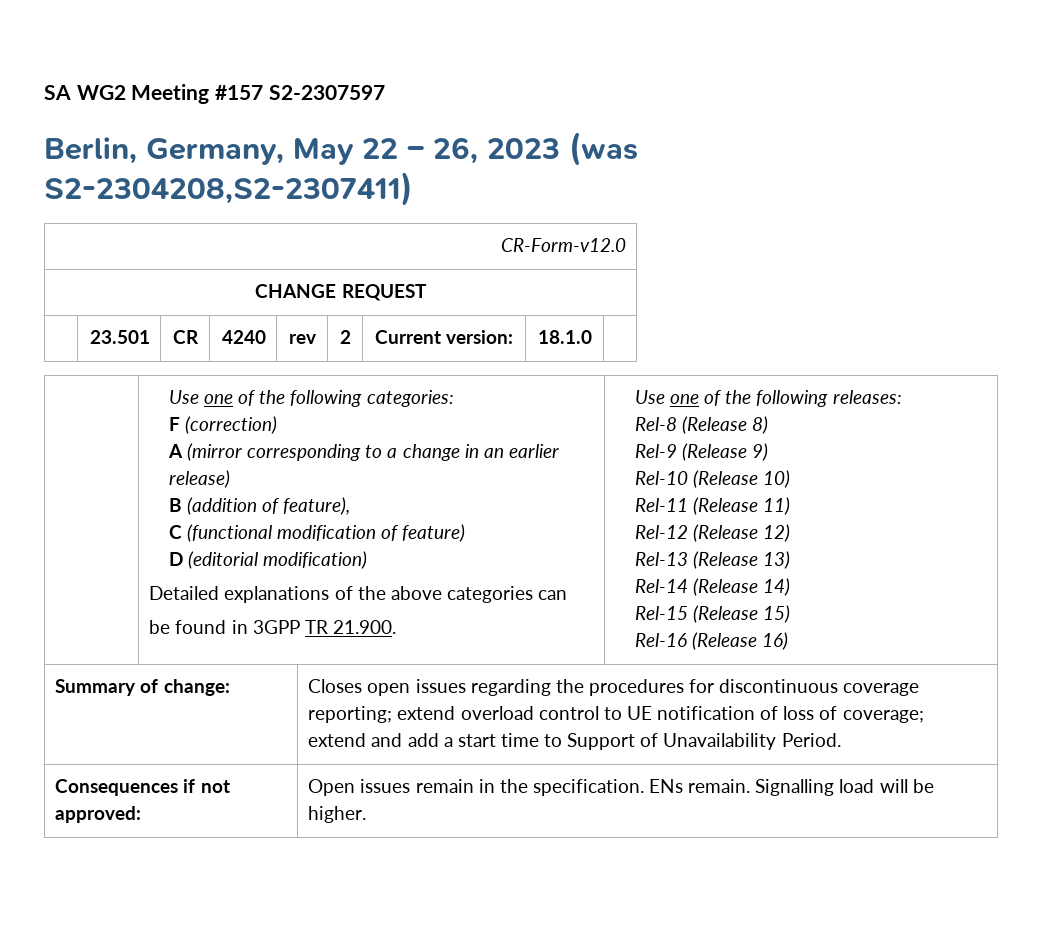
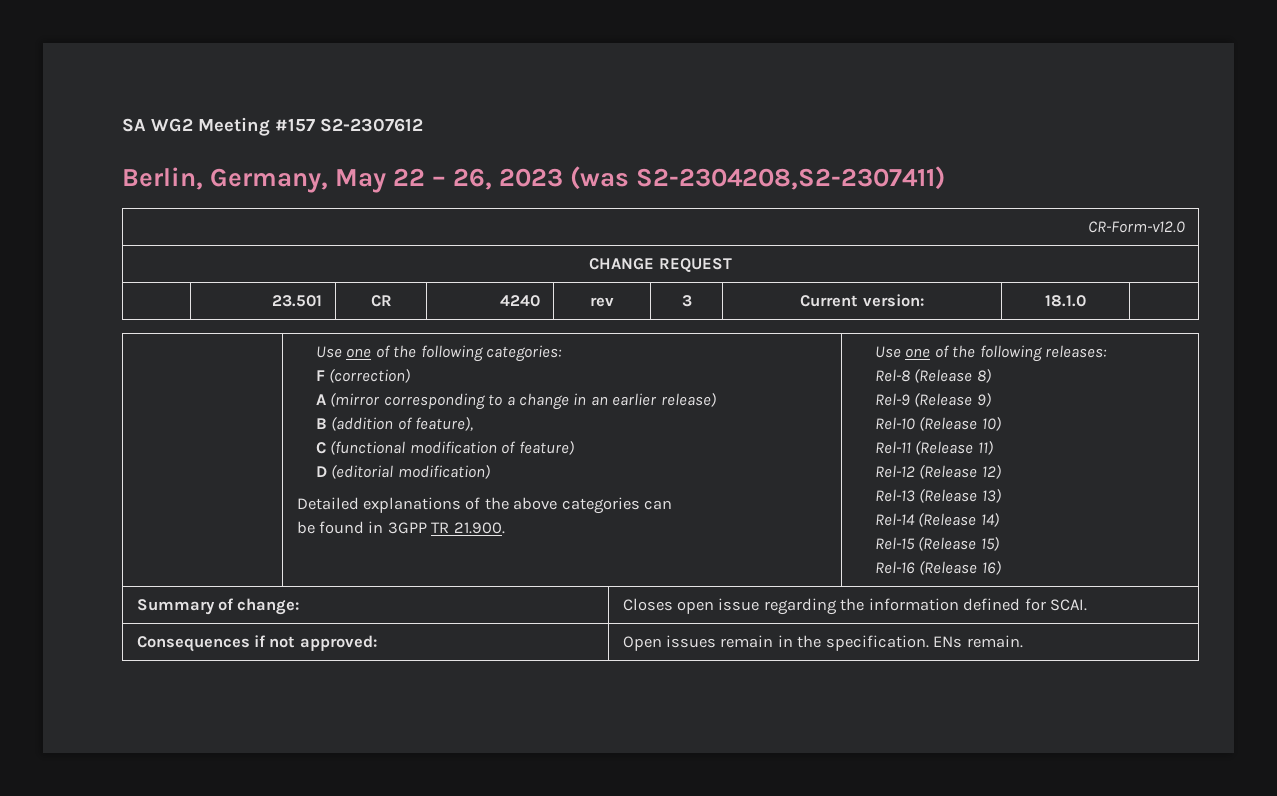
[268,85,385,100] S2-2307597 -> [319,118,423,132] S2-2307612
[339,330,351,344] 2 -> [681,295,692,307] 3
[415,679,466,693] issues -> [718,598,760,611] issue
[588,679,920,696] [308,706,924,723] [308,733,841,750] procedures for discontinuous coverage reporting; extend overload control to UE notification of loss of coverage; extend and add a start time to Support of Unavailability Period. -> [868,598,1088,611] information defined for SCAI.
[755,779,934,796] [308,806,367,823] Signalling load will be higher. -> (1023, 641) none

